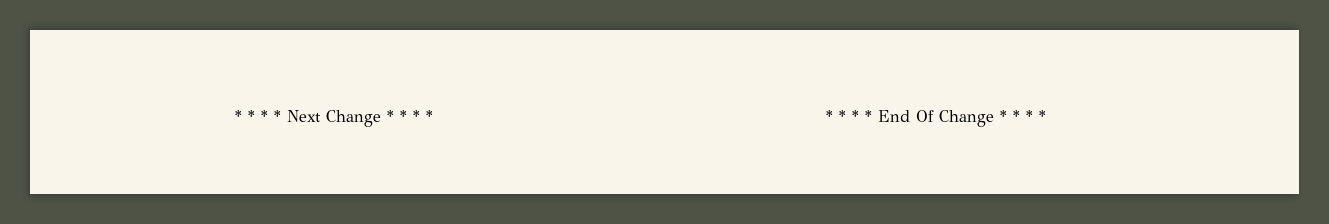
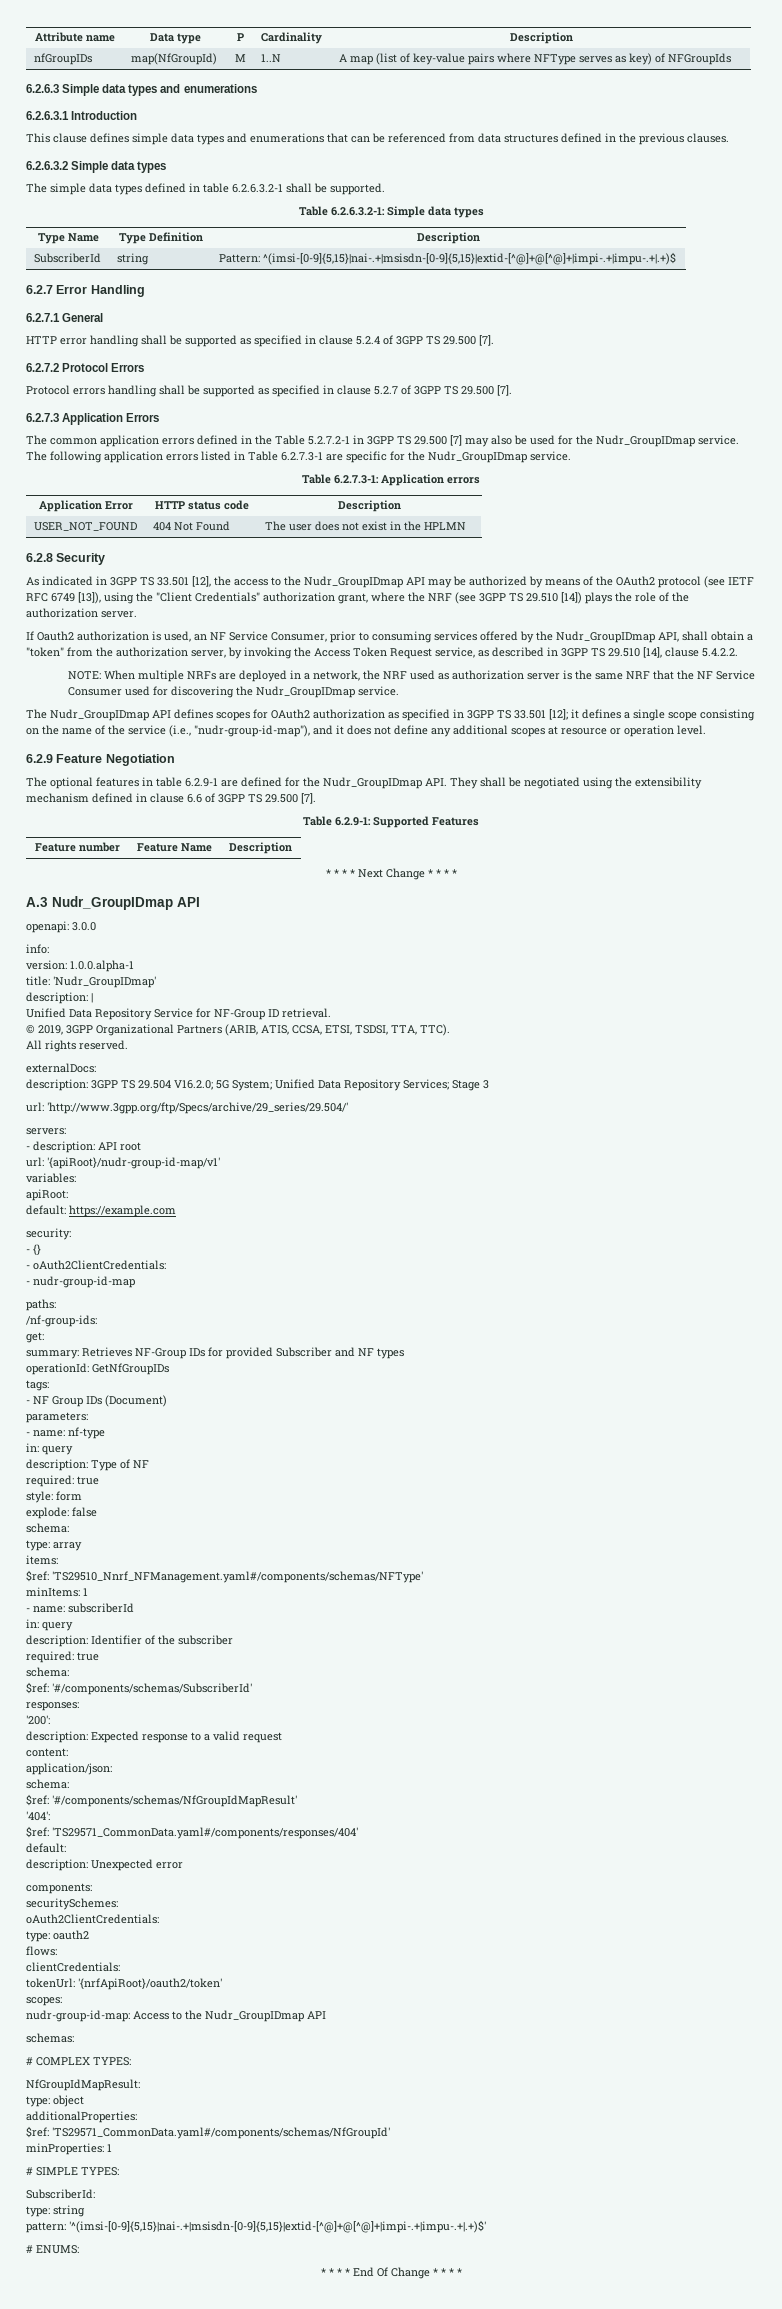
(235, 116) none -> [35,32,115,42] [149,33,201,44] [236,33,244,41] [260,32,322,44] [509,32,573,44] [33,53,92,65] [130,53,217,65] [234,54,246,62] [260,54,281,62] [338,53,731,65] [26,84,257,96] [26,111,138,120] [26,133,729,145] [26,161,167,173] [26,183,385,195] [298,206,484,218] [37,233,99,244] [118,232,203,244] [417,232,480,244] [33,253,101,263] [116,253,149,265] [218,252,676,265] [26,285,145,297] [26,313,104,322] [26,335,494,347] [26,363,145,372] [26,385,512,397] [26,413,160,425] [26,435,739,447] [26,451,571,463] [302,474,480,486] [39,500,133,512] [154,500,249,510] [338,500,401,512] [33,522,137,531] [152,521,230,531] [264,521,466,531] [26,553,106,565] [26,576,754,588] [26,592,689,604] [26,608,137,618] [26,631,753,643] [26,647,738,659] [67,670,755,682] [67,686,399,698] [26,709,755,721] [26,725,706,737] [26,754,175,766] [26,777,702,789] [26,793,316,804] [303,816,479,828] [35,842,120,852] [137,843,212,852] [229,842,292,854] Attribute name | Data type | P | Cardinality | Description // nfGroupIDs | map(NfGroupId) | M | 1..N | A map (list of key-value pairs where NFType serves as key) of NFGroupIds // 6.2.6.3 Simple data types and enumerations // 6.2.6.3.1 Introduction // This clause defines simple data types and enumerations that can be referenced from data structures defined in the previous clauses. // 6.2.6.3.2 Simple data types // The simple data types defined in table 6.2.6.3.2-1 shall be supported. // Table 6.2.6.3.2-1: Simple data types // Type Name | Type Definition | Description // SubscriberId | string | Pattern: ^(imsi-[0-9]{5,15}|nai-.+|msisdn-[0-9]{5,15}|extid-[^@]+@[^@]+|impi-.+|impu-.+|.+)$ // 6.2.7 Error Handling // 6.2.7.1 General // HTTP error handling shall be supported as specified in clause 5.2.4 of 3GPP TS 29.500 [7]. // 6.2.7.2 Protocol Errors // Protocol errors handling shall be supported as specified in clause 5.2.7 of 3GPP TS 29.500 [7]. // 6.2.7.3 Application Errors // The common application errors defined in the Table 5.2.7.2-1 in 3GPP TS 29.500 [7] may also be used for the Nudr_GroupIDmap service. The following application errors listed in Table 6.2.7.3-1 are specific for the Nudr_GroupIDmap service. // Table 6.2.7.3-1: Application errors // Application Error | HTTP status code | Description // USER_NOT_FOUND | 404 Not Found | The user does not exist in the HPLMN // 6.2.8 Security // As indicated in 3GPP TS 33.501 [12], the access to the Nudr_GroupIDmap API may be authorized by means of the OAuth2 protocol (see IETF RFC 6749 [13]), using the "Client Credentials" authorization grant, where the NRF (see 3GPP TS 29.510 [14]) plays the role of the authorization server. // If Oauth2 authorization is used, an NF Service Consumer, prior to consuming services offered by the Nudr_GroupIDmap API, shall obtain a "token" from the authorization server, by invoking the Access Token Request service, as described in 3GPP TS 29.510 [14], clause 5.4.2.2. // NOTE: When multiple NRFs are deployed in a network, the NRF used as authorization server is the same NRF that the NF Service Consumer used for discovering the Nudr_GroupIDmap service. // The Nudr_GroupIDmap API defines scopes for OAuth2 authorization as specified in 3GPP TS 33.501 [12]; it defines a single scope consisting on the name of the service (i.e., "nudr-group-id-map"), and it does not define any additional scopes at resource or operation level. // 6.2.9 Feature Negotiation // The optional features in table 6.2.9-1 are defined for the Nudr_GroupIDmap API. They shall be negotiated using the extensibility mechanism defined in clause 6.6 of 3GPP TS 29.500 [7]. // Table 6.2.9-1: Supported Features // Feature number | Feature Name | Description //
(433, 116) none -> [26,896,200,910] [26,921,96,933] [26,944,49,954] [26,960,134,972] [26,976,156,988] [26,992,93,1004] [26,1008,331,1020] [26,1024,450,1036] [26,1040,128,1052] [26,1063,96,1073] [26,1079,489,1091] [26,1102,348,1114] [26,1128,66,1135] [26,1141,141,1153] [26,1157,220,1169] [26,1173,76,1183] [26,1189,68,1201] [26,1205,176,1217] [26,1228,71,1240] [26,1244,41,1255] [26,1260,166,1270] [26,1276,135,1288] [26,1299,56,1311] [26,1315,97,1327] [26,1332,44,1343] [26,1347,404,1359] [26,1363,169,1375] [26,1380,49,1391] [26,1395,167,1407] [26,1412,88,1423] [26,1427,105,1439] [26,1443,73,1455] [26,1459,149,1471] [26,1475,99,1487] [26,1491,82,1503] [26,1507,97,1519] [26,1523,69,1533] [26,1540,82,1551] [26,1555,58,1565] [26,1570,423,1583] [26,1587,88,1597] [26,1603,134,1613] [26,1619,73,1631] [26,1635,233,1647] [26,1651,99,1663] [26,1667,69,1677] [26,1682,252,1695] [26,1702,79,1711] [26,1715,50,1725] [26,1731,282,1743] [26,1748,68,1757] [26,1763,112,1775] [26,1779,69,1789] [26,1794,297,1807] [26,1811,50,1821] [26,1826,358,1839] [26,1843,66,1853] [26,1859,183,1871] [26,1883,92,1894] [26,1898,118,1910] [26,1914,159,1924] [26,1930,89,1942] [26,1946,57,1956] [26,1962,120,1972] [26,1978,222,1990] [26,1997,62,2006] [26,2010,326,2022] [26,2033,74,2043] [26,2057,131,2066] [26,2079,140,2091] [26,2095,84,2107] [26,2111,137,2123] [26,2126,390,2139] [26,2143,112,2155] [26,2167,119,2176] [26,2189,95,2199] [26,2205,85,2217] [26,2220,486,2233] [26,2245,79,2254] // A.3 Nudr_GroupIDmap API // openapi: 3.0.0 // info: // version: 1.0.0.alpha-1 // title: 'Nudr_GroupIDmap' // description: | // Unified Data Repository Service for NF-Group ID retrieval. // © 2019, 3GPP Organizational Partners (ARIB, ATIS, CCSA, ETSI, TSDSI, TTA, TTC). // All rights reserved. // externalDocs: // description: 3GPP TS 29.504 V16.2.0; 5G System; Unified Data Repository Services; Stage 3 // url: 'http://www.3gpp.org/ftp/Specs/archive/29_series/29.504/' // servers: // - description: API root // url: '{apiRoot}/nudr-group-id-map/v1' // variables: // apiRoot: // default: https://example.com // security: // - {} // - oAuth2ClientCredentials: // - nudr-group-id-map // paths: // /nf-group-ids: // get: // summary: Retrieves NF-Group IDs for provided Subscriber and NF types // operationId: GetNfGroupIDs // tags: // - NF Group IDs (Document) // parameters: // - name: nf-type // in: query // description: Type of NF // required: true // style: form // explode: false // schema: // type: array // items: // $ref: 'TS29510_Nnrf_NFManagement.yaml#/components/schemas/NFType' // minItems: 1 // - name: subscriberId // in: query // description: Identifier of the subscriber // required: true // schema: // $ref: '#/components/schemas/SubscriberId' // responses: // '200': // description: Expected response to a valid request // content: // application/json: // schema: // $ref: '#/components/schemas/NfGroupIdMapResult' // '404': // $ref: 'TS29571_CommonData.yaml#/components/responses/404' // default: // description: Unexpected error // components: // securitySchemes: // oAuth2ClientCredentials: // type: oauth2 // flows: // clientCredentials: // tokenUrl: '{nrfApiRoot}/oauth2/token' // scopes: // nudr-group-id-map: Access to the Nudr_GroupIDmap API // schemas: // # COMPLEX TYPES: // NfGroupIdMapResult: // type: object // additionalProperties: // $ref: 'TS29571_CommonData.yaml#/components/schemas/NfGroupId' // minProperties: 1 // # SIMPLE TYPES: // SubscriberId: // type: string // pattern: '^(imsi-[0-9]{5,15}|nai-.+|msisdn-[0-9]{5,15}|extid-[^@]+@[^@]+|impi-.+|impu-.+|.+)$' // # ENUMS:

